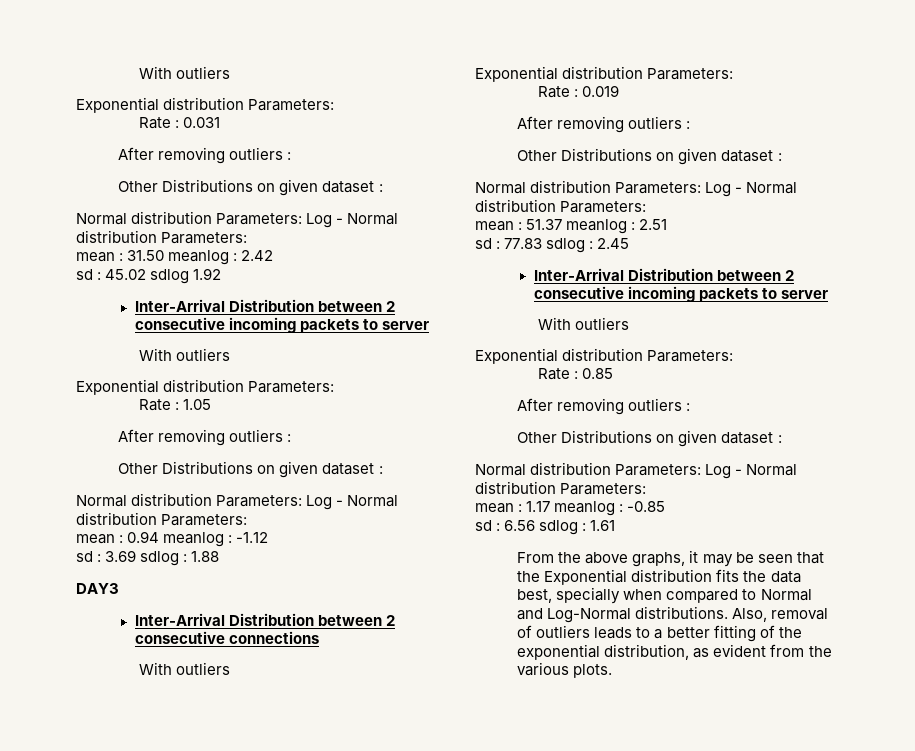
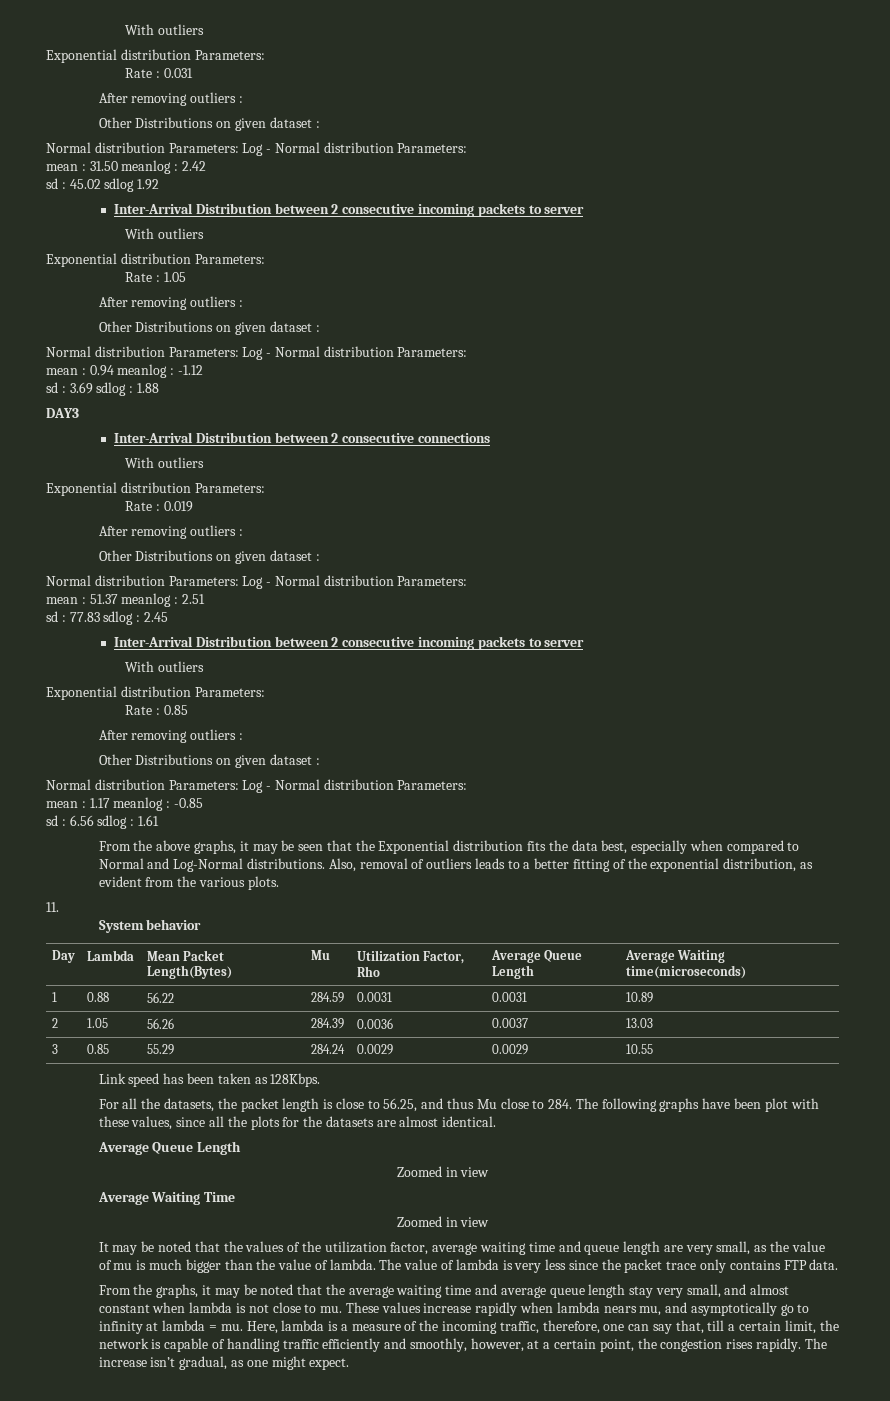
[556,587,621,604] specially -> [631,840,688,854] especially
(613, 671) none -> [46,902,59,912] [98,919,202,933] [51,950,75,963] [86,950,134,961] [146,950,225,961] [146,965,232,979] [310,950,330,960] [356,950,465,964] [356,966,380,977] [490,950,583,963] [491,965,534,979] [624,950,726,963] [625,965,746,979] [51,992,57,1002] [86,992,109,1002] [146,992,174,1003] [310,992,344,1003] [356,992,392,1002] [491,992,527,1002] [625,992,653,1003] [51,1018,58,1028] [86,1018,108,1028] [146,1018,174,1029] [310,1018,344,1029] [356,1018,393,1029] [491,1018,528,1028] [625,1018,653,1028] [51,1044,58,1054] [86,1044,109,1054] [146,1044,174,1055] [310,1044,345,1054] [356,1044,393,1055] [491,1044,528,1055] [625,1044,653,1054] [98,1073,321,1087] [98,1098,819,1112] [98,1116,497,1130] [97,1141,242,1155] [396,1166,490,1177] [97,1192,236,1205] [396,1216,490,1227] [98,1241,825,1255] [98,1259,839,1273] [98,1284,790,1298] [98,1302,810,1316] [98,1320,839,1334] [98,1338,827,1352] [98,1356,350,1370] // 11. // System behavior // Day | Lambda | Mean Packet Length(Bytes) | Mu | Utilization Factor, Rho | Average Queue Length | Average Waiting time(microseconds) // 1 | 0.88 | 56.22 | 284.59 | 0.0031 | 0.0031 | 10.89 // 2 | 1.05 | 56.26 | 284.39 | 0.0036 | 0.0037 | 13.03 // 3 | 0.85 | 55.29 | 284.24 | 0.0029 | 0.0029 | 10.55 // Link speed has been taken as 128Kbps. // For all the datasets, the packet length is close to 56.25, and thus Mu close to 284. The following graphs have been plot with these values, since all the plots for the datasets are almost identical. // Average Queue Length // Zoomed in view // Average Waiting Time // Zoomed in view // It may be noted that the values of the utilization factor, average waiting time and queue length are very small, as the value of mu is much bigger than the value of lambda. The value of lambda is very less since the packet trace only contains FTP data. // From the graphs, it may be noted that the average waiting time and average queue length stay very small, and almost constant when lambda is not close to mu. These values increase rapidly when lambda nears mu, and asymptotically go to infinity at lambda = mu. Here, lambda is a measure of the incoming traffic, therefore, one can say that, till a certain limit, the network is capable of handling traffic efficiently and smoothly, however, at a certain point, the congestion rises rapidly. The increase isn’t gradual, as one might expect.

